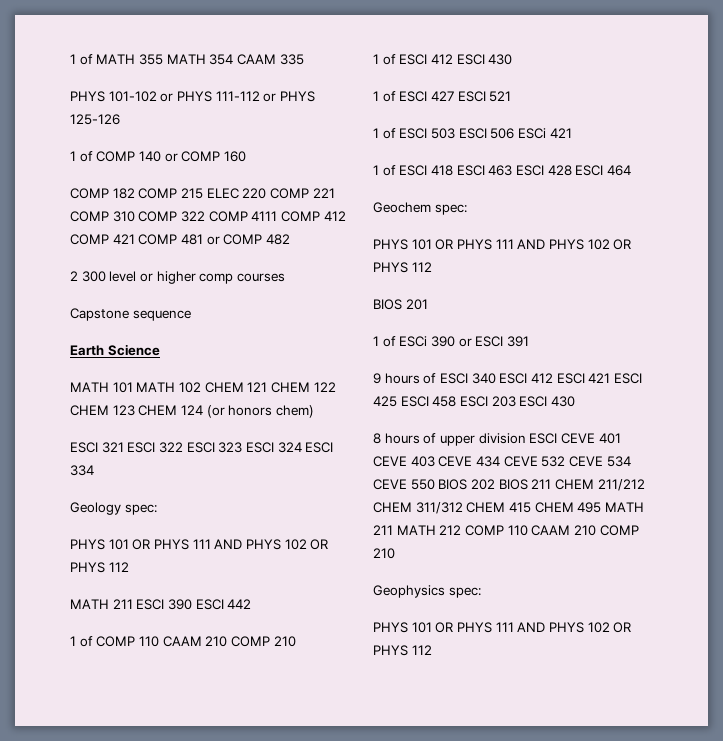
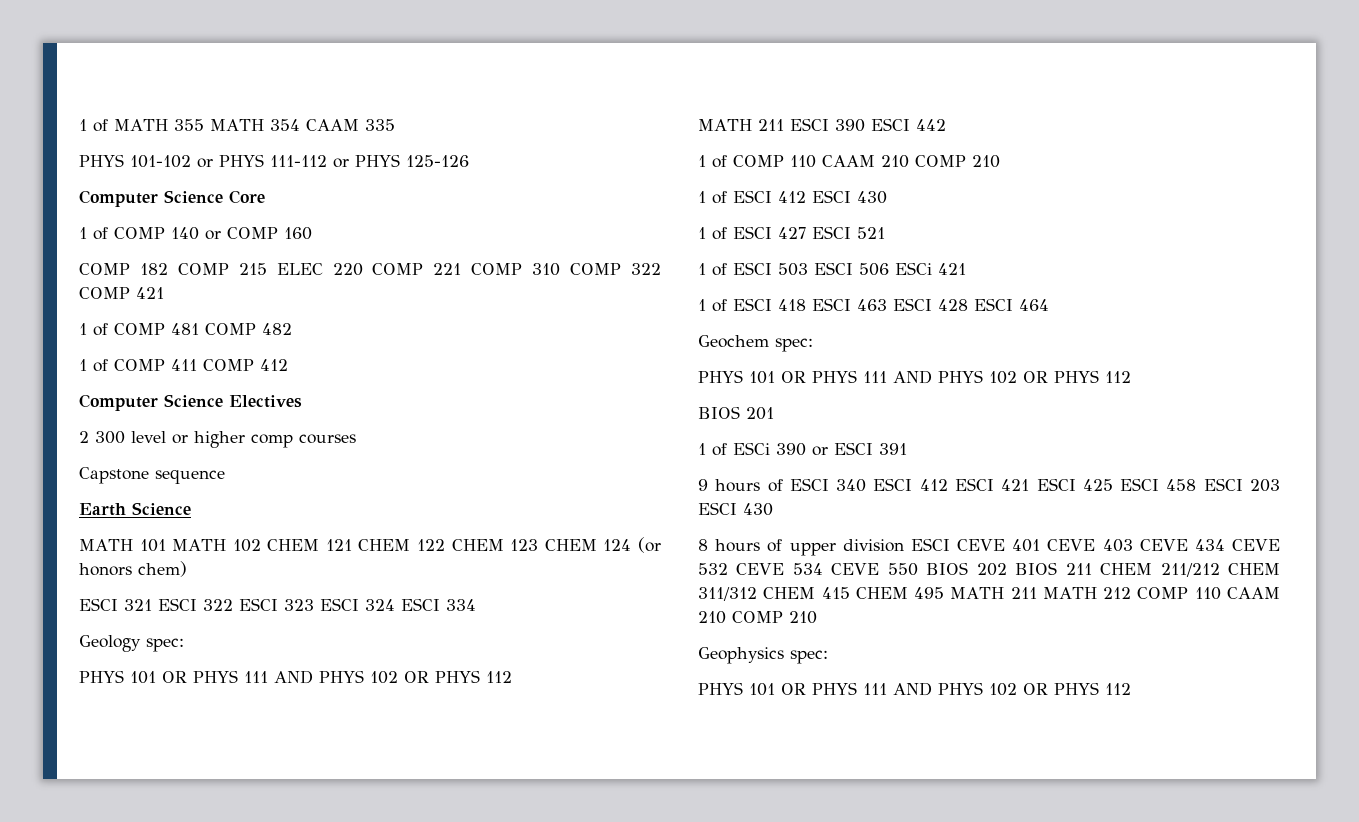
(120, 119) none -> [79,190,265,207] // Computer Science Core
[251,211,346,222] [70,234,290,245] 4111 COMP 412 COMP 421 COMP 481 or COMP 482 -> [136,287,164,299] [79,323,292,336] [79,359,288,372] [79,394,302,411] 421 // 1 of COMP 481 COMP 482 // 1 of COMP 411 COMP 412 // Computer Science Electives

